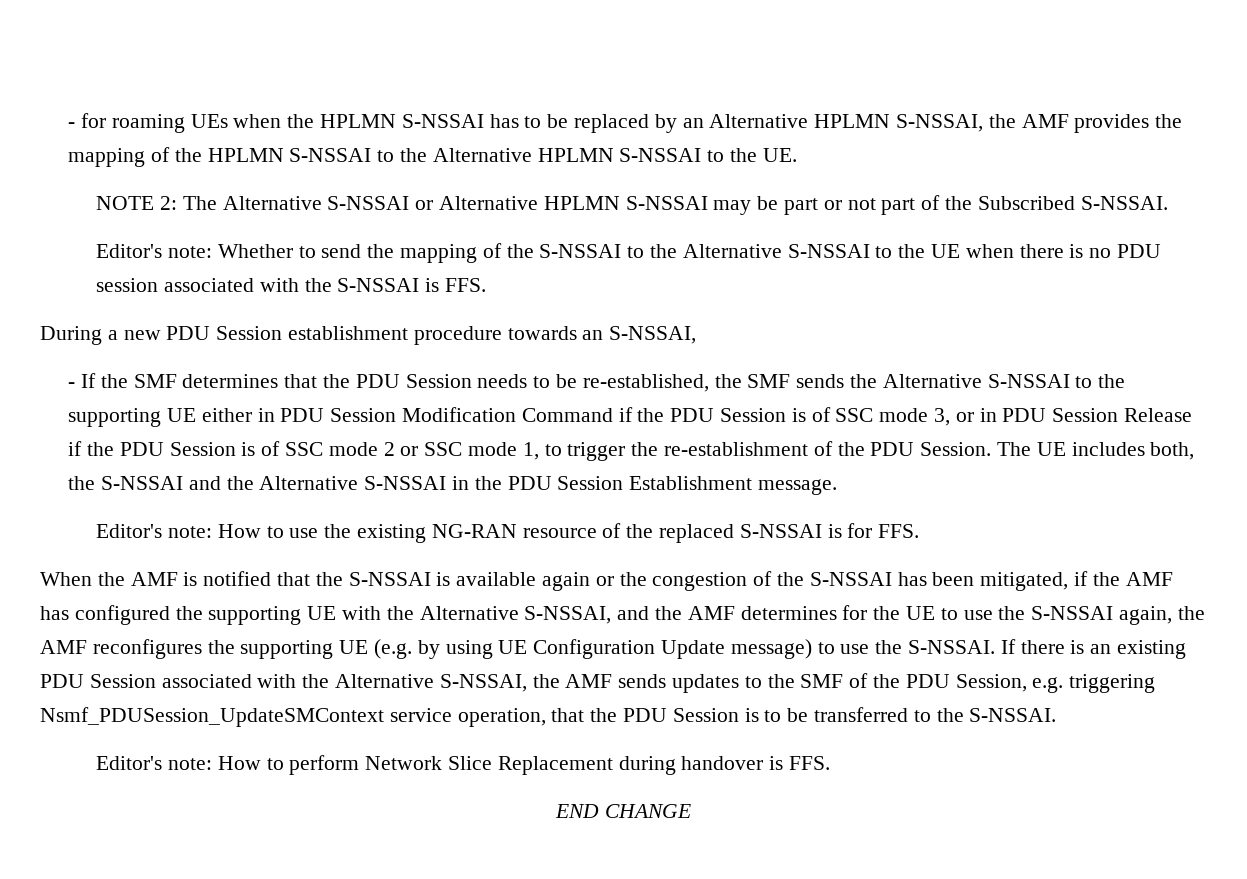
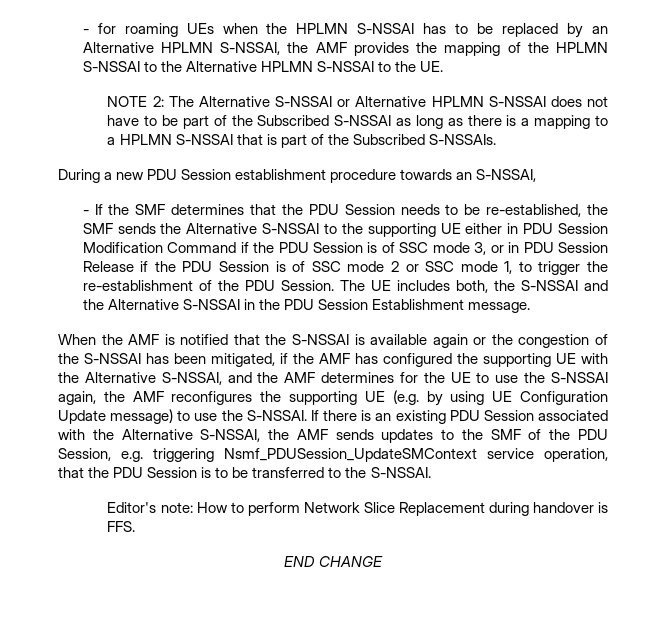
[713,195,1168,215] [96,243,1162,263] [96,278,486,292] may be part or not part of the Subscribed S-NSSAI. // Editor's note: Whether to send the mapping of the S-NSSAI to the Alternative S-NSSAI to the UE when there is no PDU session associated with the S-NSSAI is FFS. -> [550,96,609,107] [107,115,609,129] [107,134,496,148] does not have to be part of the Subscribed S-NSSAI as long as there is a mapping to a HPLMN S-NSSAI that is part of the Subscribed S-NSSAIs.
[96,523,920,543] // Editor's note: How to use the existing NG-RAN resource of the replaced S-NSSAI is for FFS. -> (531, 307) none

